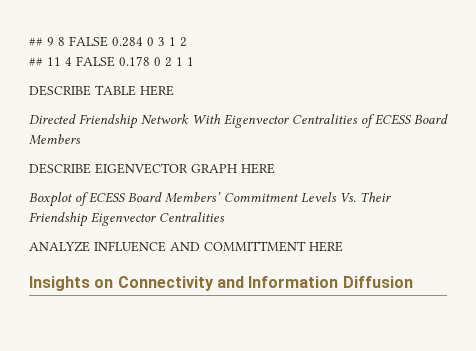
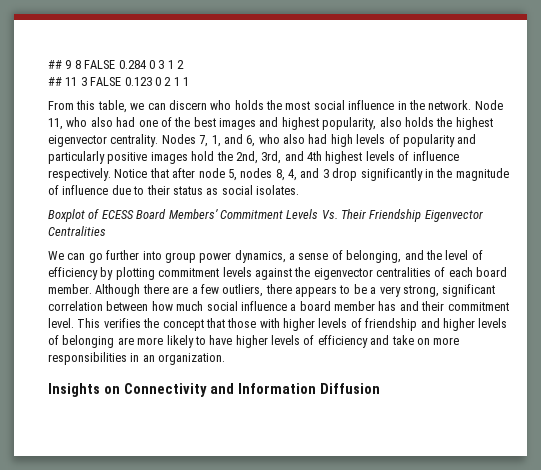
[65,56,150,67] 4 FALSE 0.178 -> [80,77,152,86] 3 FALSE 0.123
[29,85,174,96] [29,114,448,129] [29,134,81,145] [29,163,275,174] DESCRIBE TABLE HERE // Directed Friendship Network With Eigenvector Centralities of ECESS Board Members // DESCRIBE EIGENVECTOR GRAPH HERE -> [48,100,503,113] [48,117,493,130] [48,134,477,147] [48,151,459,164] [48,168,509,181] [48,185,299,195] From this table, we can discern who holds the most social influence in the network. Node 11, who also had one of the best images and highest popularity, also holds the highest eigenvector centrality. Nodes 7, 1, and 6, who also had high levels of popularity and particularly positive images hold the 2nd, 3rd, and 4th highest levels of influence respectively. Notice that after node 5, nodes 8, 4, and 3 drop significantly in the magnitude of influence due to their status as social isolates.
[29,241,343,252] ANALYZE INFLUENCE AND COMMITTMENT HERE -> [48,250,483,263] [48,267,508,280] [48,284,496,297] [48,301,509,311] [48,318,508,331] [48,335,460,348] [48,352,226,365] We can go further into group power dynamics, a sense of belonging, and the level of efficiency by plotting commitment levels against the eigenvector centralities of each board member. Although there are a few outliers, there appears to be a very strong, significant correlation between how much social influence a board member has and their commitment level. This verifies the concept that those with higher levels of friendship and higher levels of belonging are more likely to have higher levels of efficiency and take on more responsibilities in an organization.

